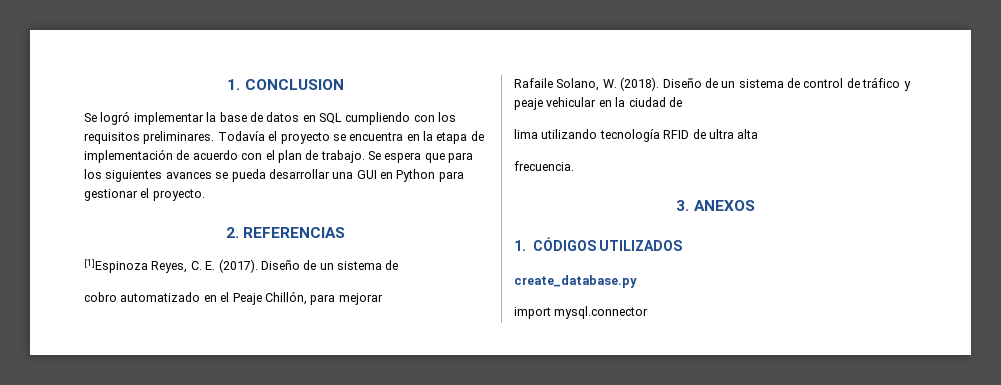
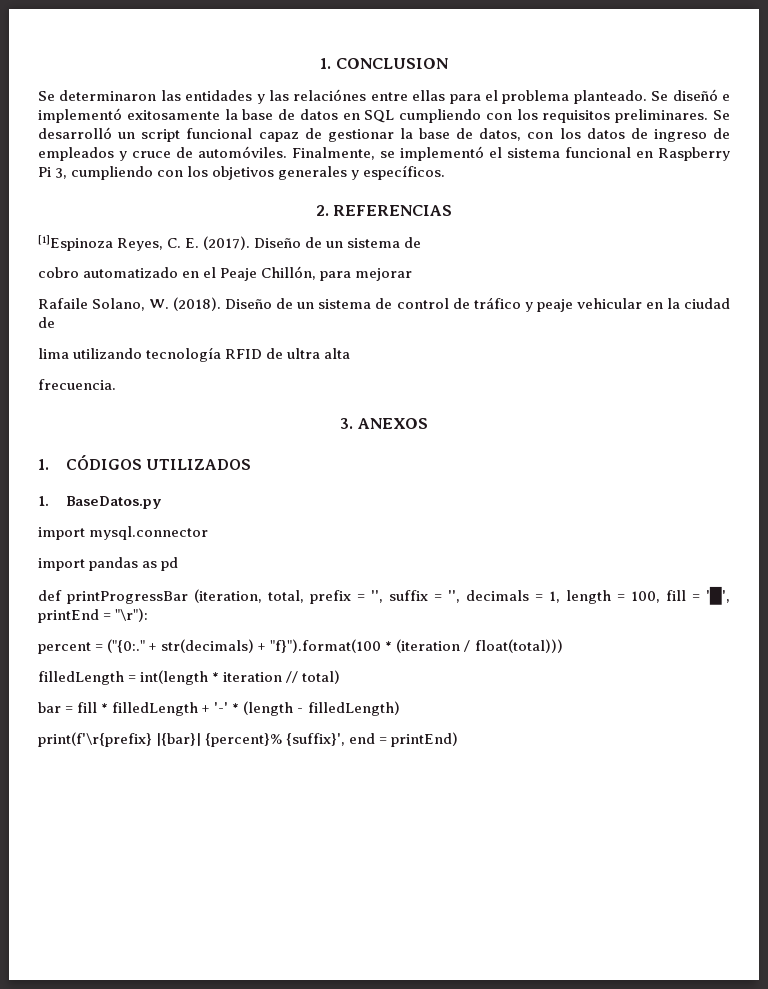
[100,111,204,125] logró implementar -> [59,89,730,104] [38,108,220,123] determinaron las entidades y las relaciónes entre ellas para el problema planteado. Se diseñó e implementó exitosamente
[217,131,484,144] [84,149,474,163] [84,169,464,182] [84,188,205,201] Todavía el proyecto se encuentra en la etapa de implementación de acuerdo con el plan de trabajo. Se espera que para los siguientes avances se pueda desarrollar una GUI en Python para gestionar el proyecto. -> [713,110,730,120] [38,127,730,142] [38,146,730,161] [38,165,446,180] Se desarrolló un script funcional capaz de gestionar la base de datos, con los datos de ingreso de empleados y cruce de automóviles. Finalmente, se implementó el sistema funcional en Raspberry Pi 3, cumpliendo con los objetivos generales y específicos.
[514,275,637,288] create_database.py -> [38,496,162,509] 1. BaseDatos.py
(649, 312) none -> [38,557,179,571] [38,586,730,605] [38,608,149,623] [38,639,563,654] [38,670,341,685] [38,701,400,716] [38,732,459,747] // import pandas as pd // def printProgressBar (iteration, total, prefix = '', suffix = '', decimals = 1, length = 100, fill = '█', printEnd = "\r"): // percent = ("{0:." + str(decimals) + "f}").format(100 * (iteration / float(total))) // filledLength = int(length * iteration // total) // bar = fill * filledLength + '-' * (length - filledLength) // print(f'\r{prefix} |{bar}| {percent}% {suffix}', end = printEnd)

